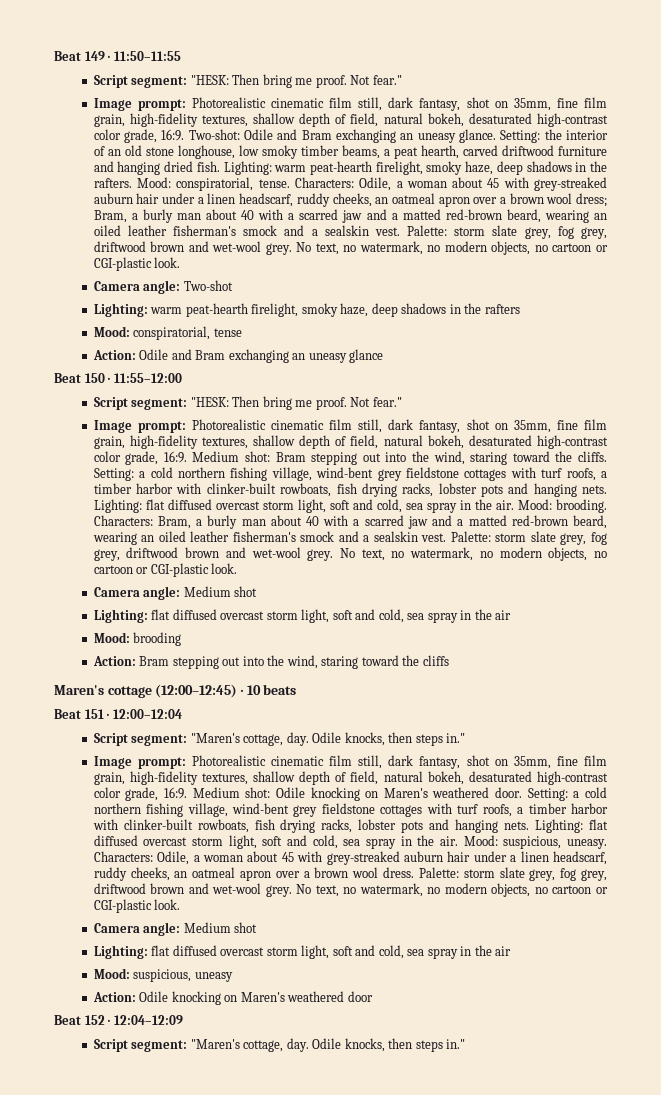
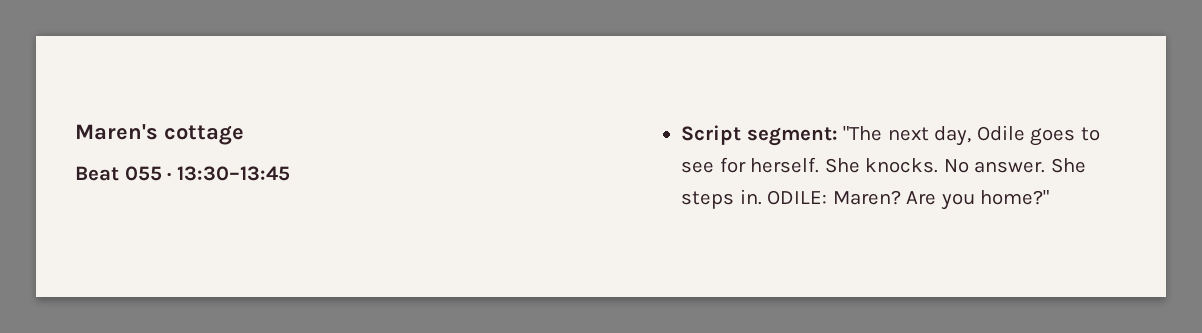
[54,51,181,61] [93,74,402,88] [93,97,608,111] [93,113,608,127] [93,129,609,143] [93,145,607,159] [93,161,607,175] [93,177,607,191] [93,193,607,207] [93,209,608,223] [93,225,607,239] [93,241,608,255] [93,257,181,271] [93,280,233,294] [93,303,520,317] [93,326,242,340] [92,349,384,363] [54,373,182,383] [93,396,402,410] [93,419,608,433] [93,435,608,449] [93,451,608,465] [93,467,607,481] [93,483,608,497] [93,499,608,513] [93,515,608,529] [92,531,607,545] [93,547,607,561] [93,563,238,577] [93,586,258,600] [93,609,512,623] [93,632,182,646] [92,655,449,669] [54,684,297,698] [54,709,182,719] [93,732,466,746] [93,755,608,769] [93,771,608,785] [93,787,607,801] [93,803,608,817] [92,819,608,833] [93,835,608,849] [93,851,607,865] [93,867,607,881] [93,883,608,897] [93,899,181,913] [93,922,258,936] [93,945,512,959] [93,968,233,982] [92,991,373,1005] [54,1015,183,1025] [93,1038,466,1052] Beat 149 · 11:50–11:55 // Script segment: "HESK: Then bring me proof. Not fear." // Image prompt: Photorealistic cinematic film still, dark fantasy, shot on 35mm, fine film grain, high-fidelity textures, shallow depth of field, natural bokeh, desaturated high-contrast color grade, 16:9. Two-shot: Odile and Bram exchanging an uneasy glance. Setting: the interior of an old stone longhouse, low smoky timber beams, a peat hearth, carved driftwood furniture and hanging dried fish. Lighting: warm peat-hearth firelight, smoky haze, deep shadows in the rafters. Mood: conspiratorial, tense. Characters: Odile, a woman about 45 with grey-streaked auburn hair under a linen headscarf, ruddy cheeks, an oatmeal apron over a brown wool dress; Bram, a burly man about 40 with a scarred jaw and a matted red-brown beard, wearing an oiled leather fisherman's smock and a sealskin vest. Palette: storm slate grey, fog grey, driftwood brown and wet-wool grey. No text, no watermark, no modern objects, no cartoon or CGI-plastic look. // Camera angle: Two-shot // Lighting: warm peat-hearth firelight, smoky haze, deep shadows in the rafters // Mood: conspiratorial, tense // Action: Odile and Bram exchanging an uneasy glance // Beat 150 · 11:55–12:00 // Script segment: "HESK: Then bring me proof. Not fear." // Image prompt: Photorealistic cinematic film still, dark fantasy, shot on 35mm, fine film grain, high-fidelity textures, shallow depth of field, natural bokeh, desaturated high-contrast color grade, 16:9. Medium shot: Bram stepping out into the wind, staring toward the cliffs. Setting: a cold northern fishing village, wind-bent grey fieldstone cottages with turf roofs, a timber harbor with clinker-built rowboats, fish drying racks, lobster pots and hanging nets. Lighting: flat diffused overcast storm light, soft and cold, sea spray in the air. Mood: brooding. Characters: Bram, a burly man about 40 with a scarred jaw and a matted red-brown beard, wearing an oiled leather fisherman's smock and a sealskin vest. Palette: storm slate grey, fog grey, driftwood brown and wet-wool grey. No text, no watermark, no modern objects, no cartoon or CGI-plastic look. // Camera angle: Medium shot // Lighting: flat diffused overcast storm light, soft and cold, sea spray in the air // Mood: brooding // Action: Bram stepping out into the wind, staring toward the cliffs // Maren's cottage (12:00–12:45) · 10 beats // Beat 151 · 12:00–12:04 // Script segment: "Maren's cottage, day. Odile knocks, then steps in." // Image prompt: Photorealistic cinematic film still, dark fantasy, shot on 35mm, fine film grain, high-fidelity textures, shallow depth of field, natural bokeh, desaturated high-contrast color grade, 16:9. Medium shot: Odile knocking on Maren's weathered door. Setting: a cold northern fishing village, wind-bent grey fieldstone cottages with turf roofs, a timber harbor with clinker-built rowboats, fish drying racks, lobster pots and hanging nets. Lighting: flat diffused overcast storm light, soft and cold, sea spray in the air. Mood: suspicious, uneasy. Characters: Odile, a woman about 45 with grey-streaked auburn hair under a linen headscarf, ruddy cheeks, an oatmeal apron over a brown wool dress. Palette: storm slate grey, fog grey, driftwood brown and wet-wool grey. No text, no watermark, no modern objects, no cartoon or CGI-plastic look. // Camera angle: Medium shot // Lighting: flat diffused overcast storm light, soft and cold, sea spray in the air // Mood: suspicious, uneasy // Action: Odile knocking on Maren's weathered door // Beat 152 · 12:04–12:09 // Script segment: "Maren's cottage, day. Odile knocks, then steps in." -> [75,124,244,145] [75,166,290,181] [681,125,1100,146] [681,157,1086,173] [681,189,1050,210] Maren's cottage // Beat 055 · 13:30–13:45 // Script segment: "The next day, Odile goes to see for herself. She knocks. No answer. She steps in. ODILE: Maren? Are you home?"

